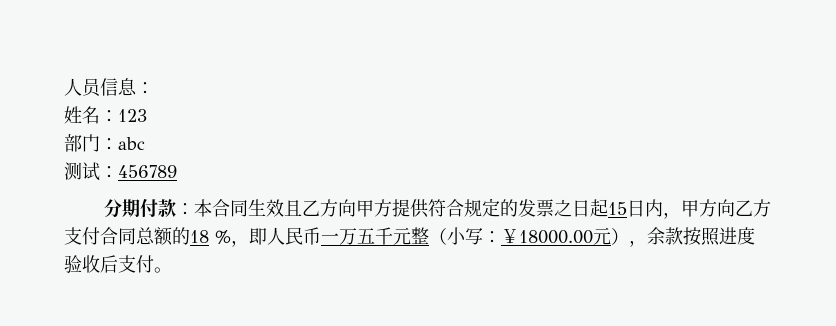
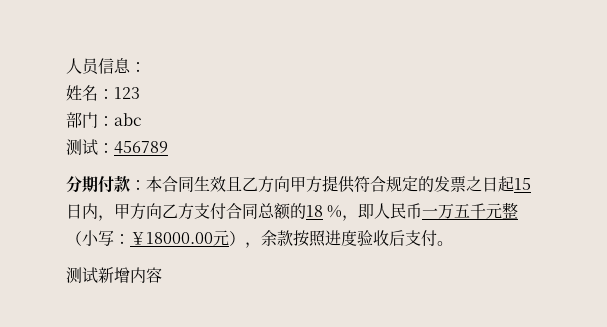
(172, 270) none -> [66,267,162,283] // 测试新增内容

